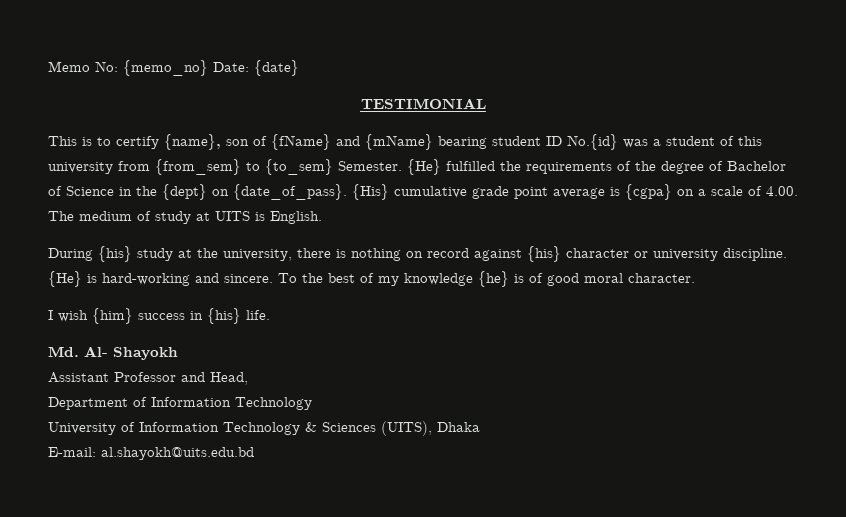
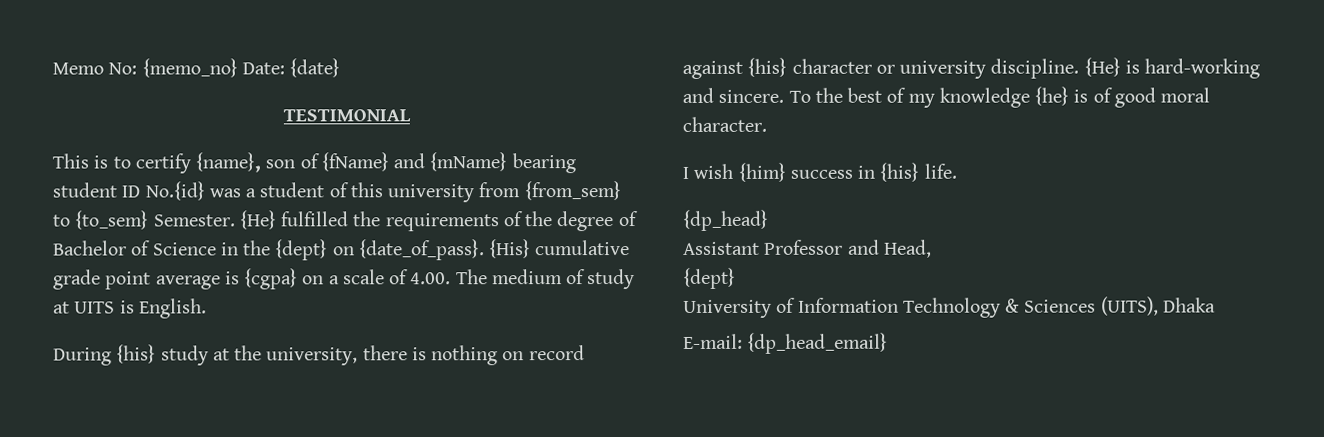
[48,346,178,360] Md. Al- Shayokh -> [682,209,769,231] {dp_head}
[48,397,312,410] Department of Information Technology -> [683,267,736,289] {dept}
[101,447,254,460] al.shayokh@uits.edu.bd -> [747,332,889,354] {dp_head_email}

